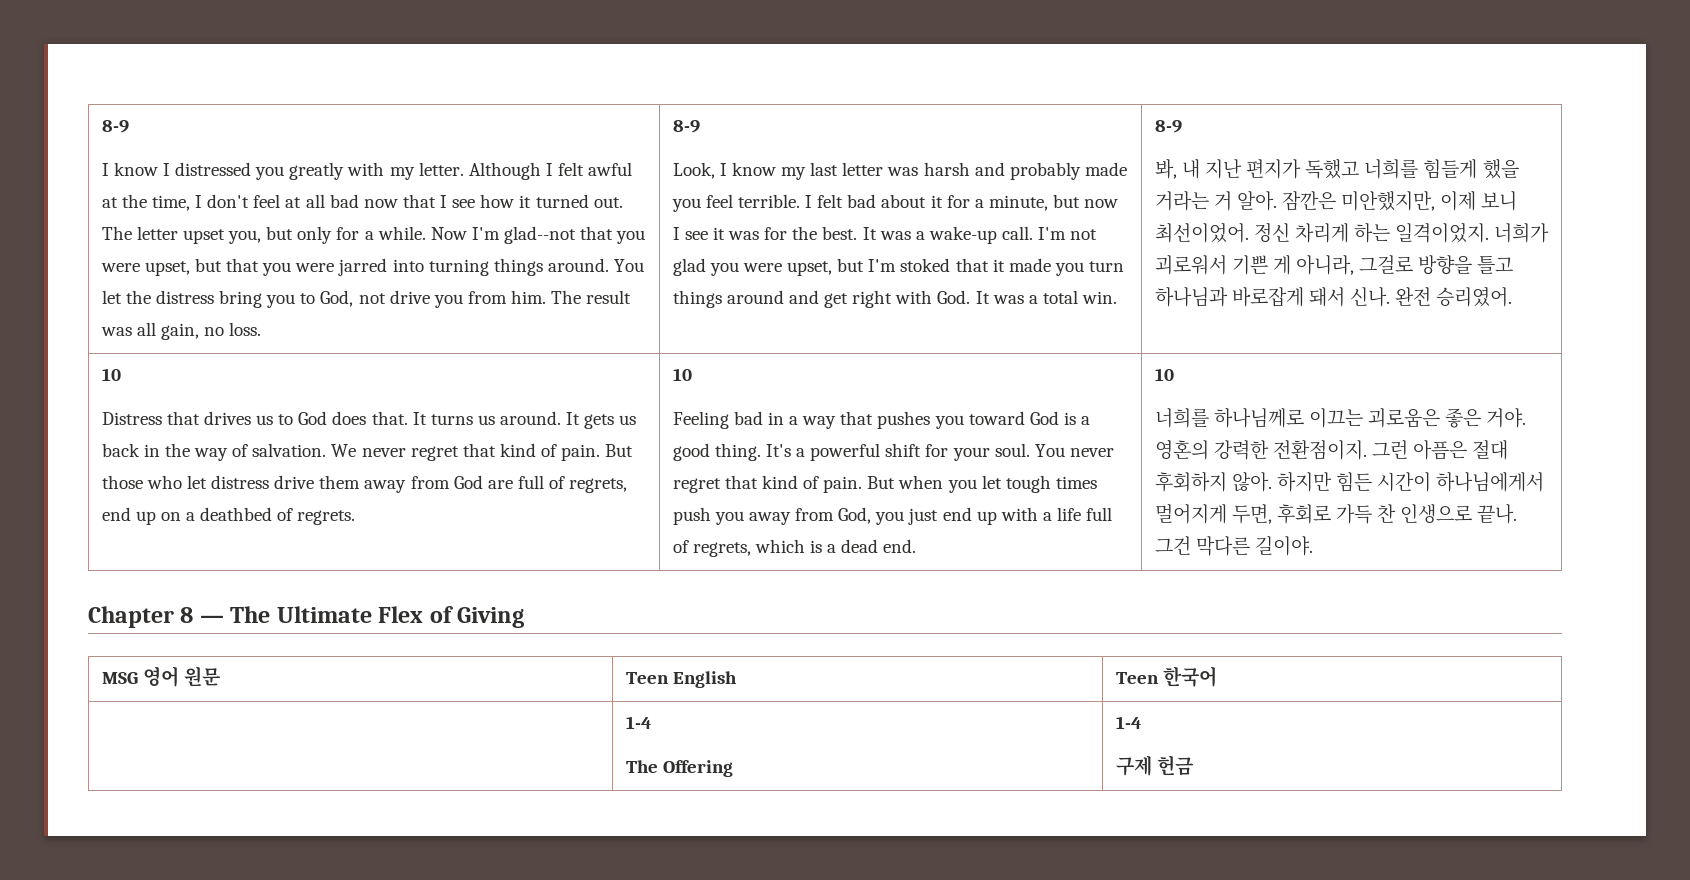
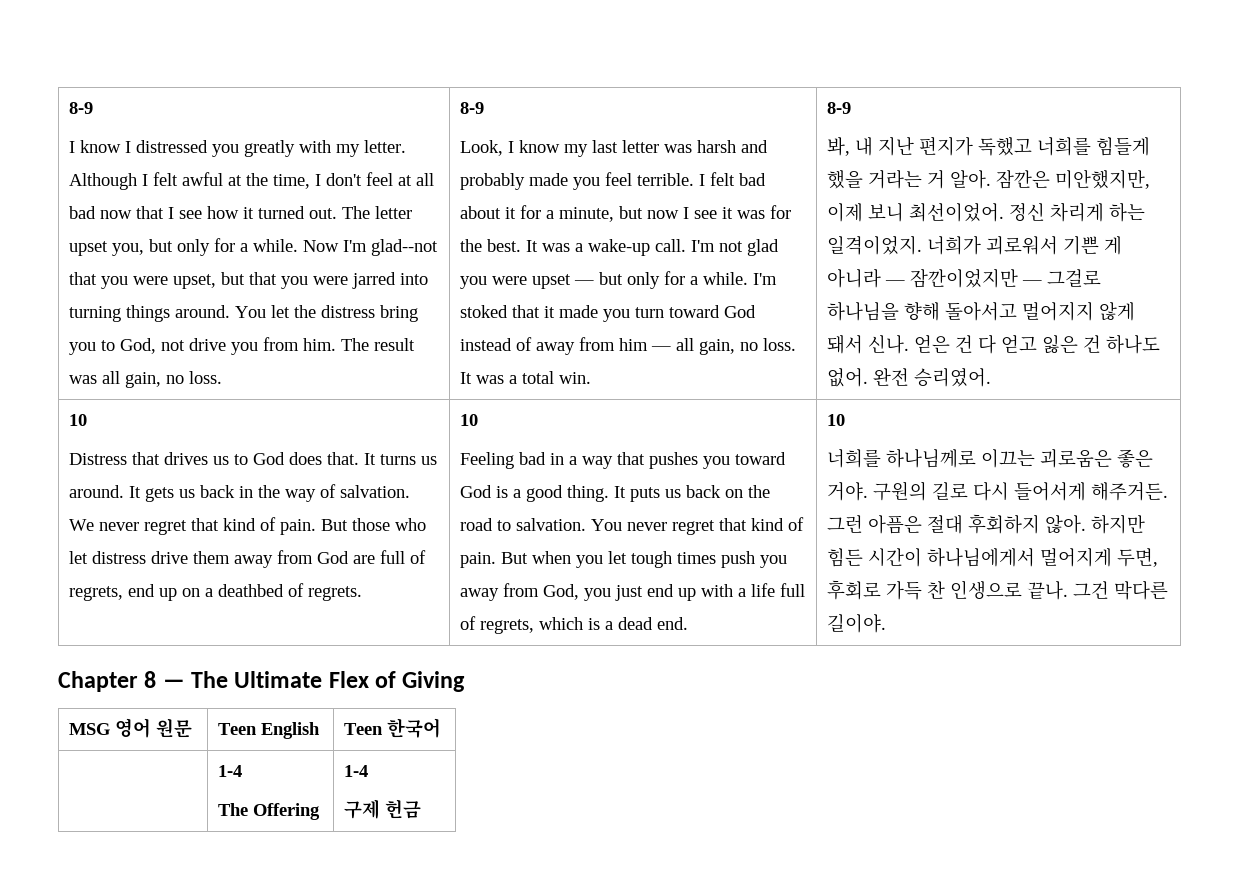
[787,258,865,276] upset, but -> [532,271,749,289] upset — but only for a while.
[672,290,971,308] things around and get right with God. -> [669,305,757,318] [460,337,797,355] toward God instead of away from him — all gain, no loss.
[1296,255,1514,275] [1154,287,1391,307] 아니라, 그걸로 방향을 틀고 하나님과 바로잡게 돼서 신나. -> [827,268,1102,288] [827,301,1136,321] [827,334,1161,354] [827,368,869,387] 아니라 — 잠깐이었지만 — 그걸로 하나님을 향해 돌아서고 멀어지지 않게 돼서 신나. 얻은 건 다 얻고 잃은 건 하나도 없어.
[765,443,1030,461] It's a powerful shift for your soul. -> [614,485,771,502] [460,518,587,531] It puts us back on the road to salvation.
[1154,440,1367,460] 영혼의 강력한 전환점이지. -> [873,481,1169,501] 구원의 길로 다시 들어서게 해주거든.

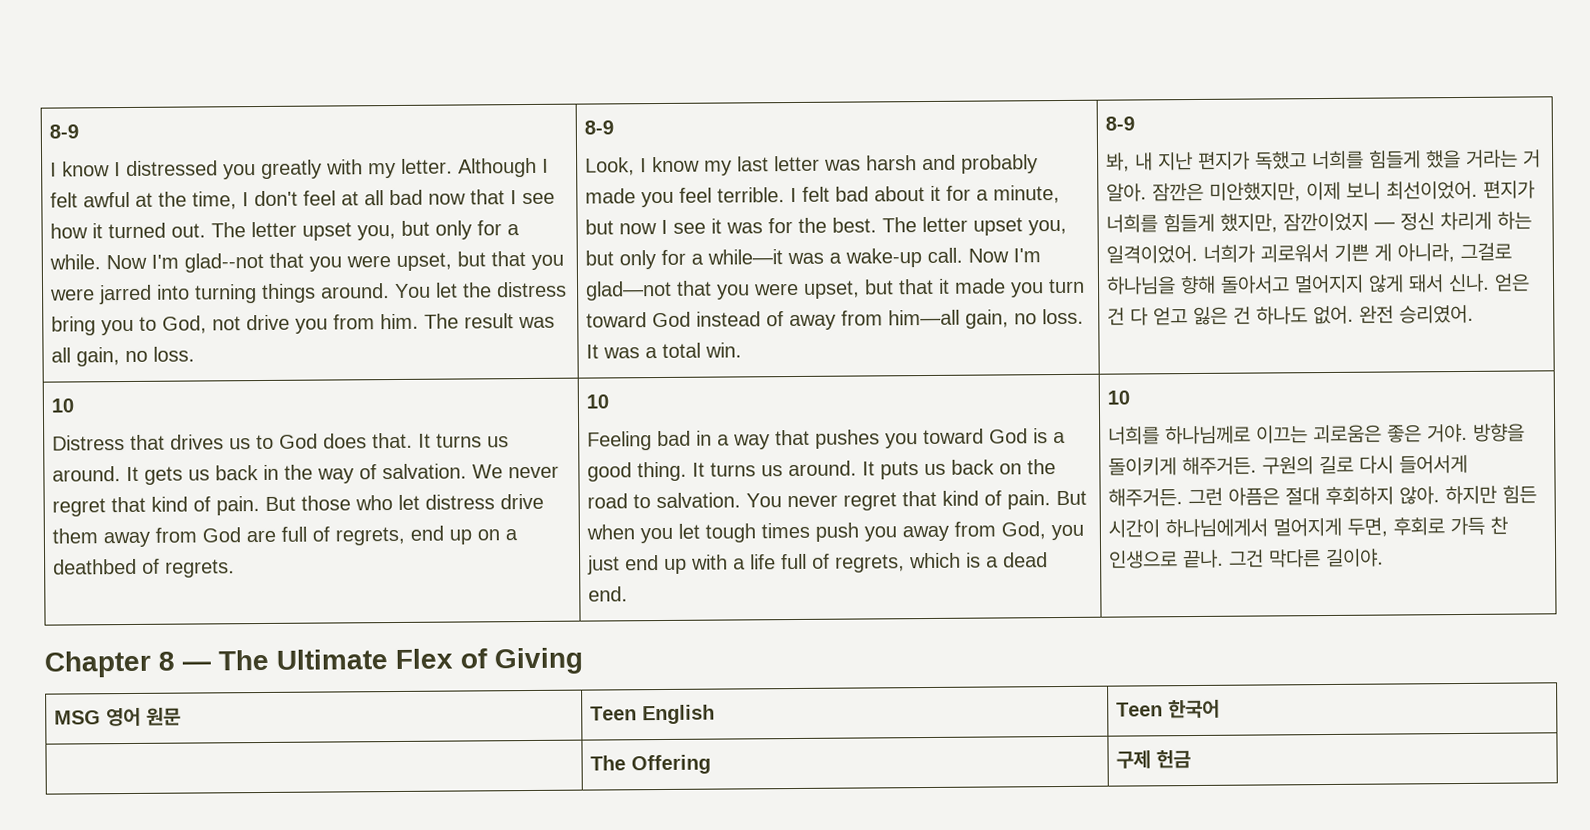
[526,239,780,256] [460,271,778,289] [460,305,509,318] It was a wake-up call. I'm not glad you were upset — but only for a while. I'm stoked -> [882,216,1068,236] [585,247,1042,270] [585,279,895,301] The letter upset you, but only for a while—it was a wake-up call. Now I'm glad—not that you were upset, but
[619,338,695,351] him — all -> [888,309,961,326] him—all
(1005, 212) none -> [1483,180,1536,199] [1106,212,1396,233] 편지가 너희를 힘들게 했지만, 잠깐이었지 —
[827,235,923,255] 일격이었지. -> [1106,244,1199,264] 일격이었어.
[827,268,1043,288] 아니라 — 잠깐이었지만 — -> [1397,243,1456,263] 아니라,
(627, 492) none -> [710,460,876,477] turns us around. It
(869, 491) none -> [1473,423,1526,442] [1108,456,1258,476] 방향을 돌이키게 해주거든.
[218,765,243,777] 1-4 // -> (1221, 709) none
[344,765,369,777] 1-4 // -> (712, 764) none

